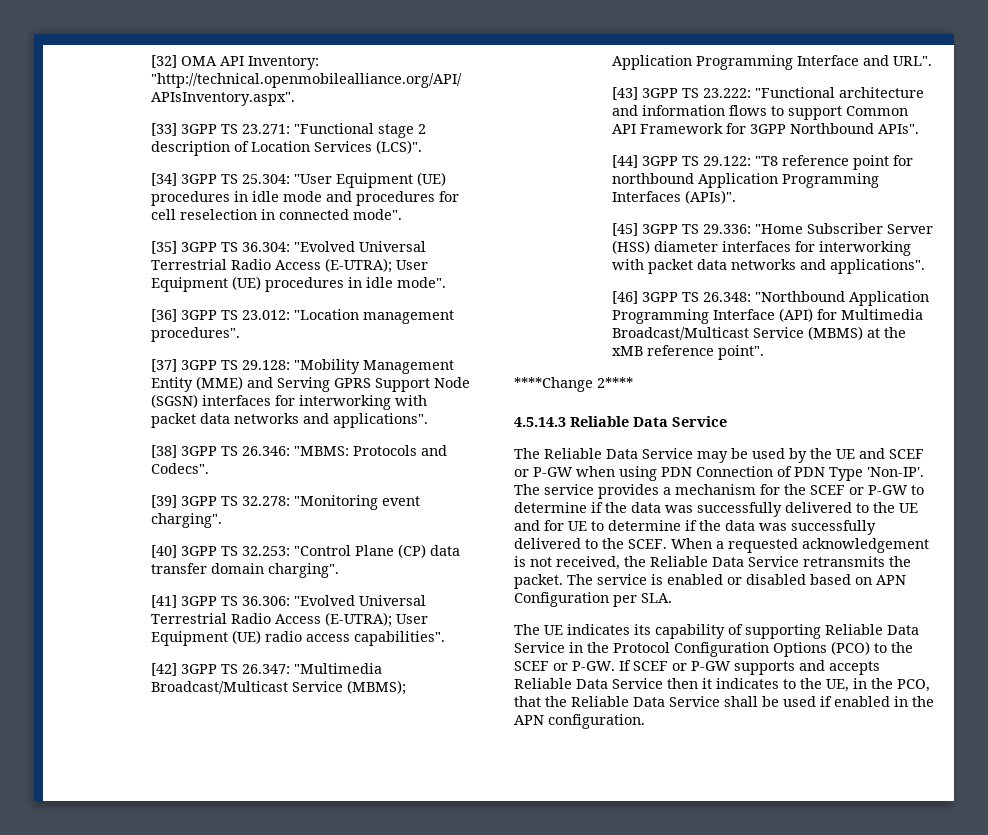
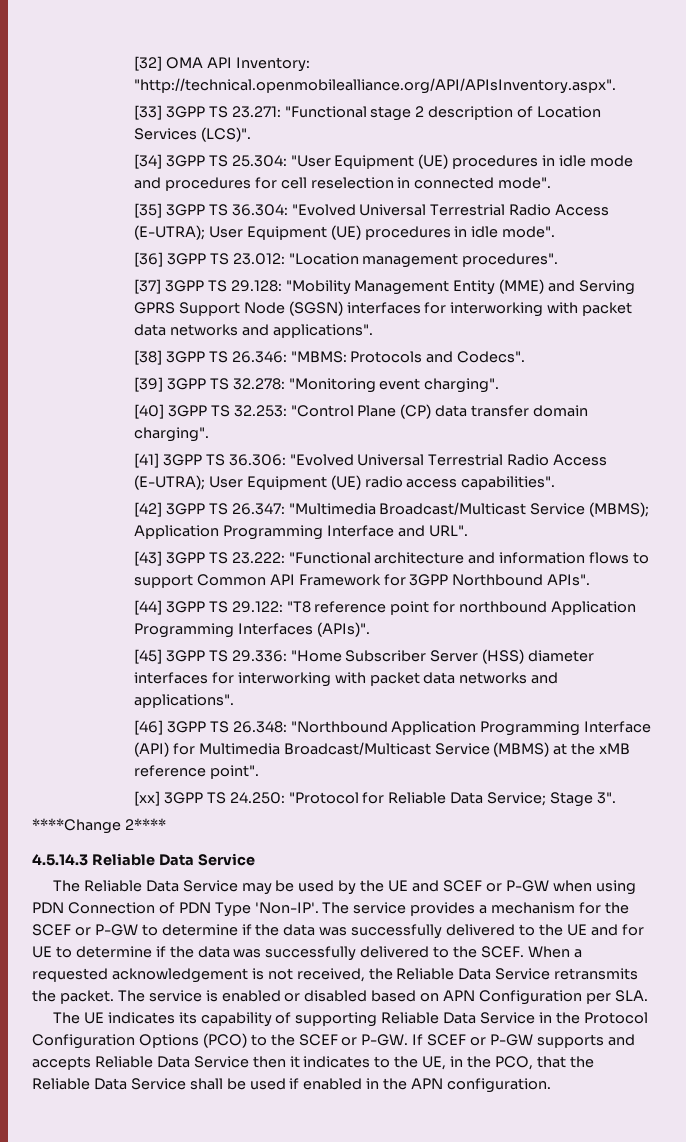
(765, 352) none -> [133,791,617,807] // [xx] 3GPP TS 24.250: "Protocol for Reliable Data Service; Stage 3".

